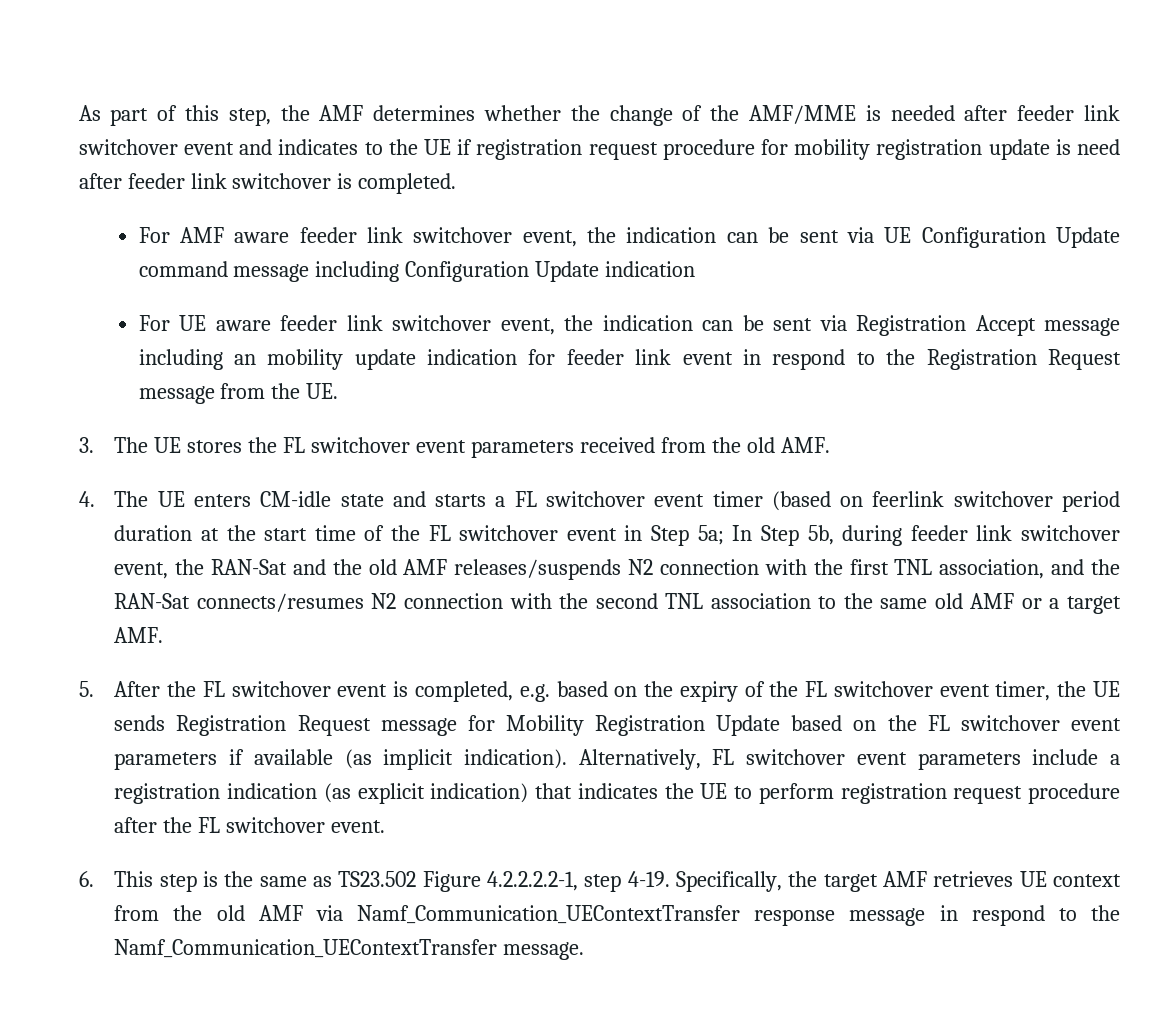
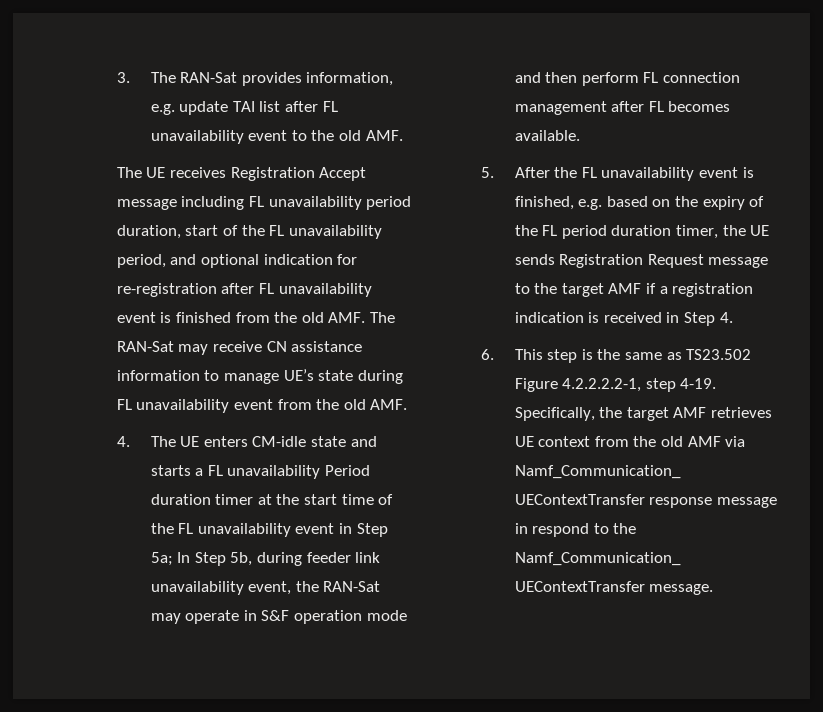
[78,105,1120,126] [78,139,1121,160] [78,173,457,194] [138,227,1120,248] [138,261,696,282] [138,315,1120,336] [138,349,1121,370] [138,383,339,404] [78,437,655,458] As part of this step, the AMF determines whether the change of the AMF/MME is needed after feeder link switchover event and indicates to the UE if registration request procedure for mobility registration update is need after feeder link switchover is completed. // For AMF aware feeder link switchover event, the indication can be sent via UE Configuration Update command message including Configuration Update indication // For UE aware feeder link switchover event, the indication can be sent via Registration Accept message including an mobility update indication for feeder link event in respond to the Registration Request message from the UE. // 3. The UE stores the FL switchover event parameters received -> [116,72,394,86] [150,101,338,115] [150,130,403,144] [116,167,367,181] [116,196,412,210] [116,225,382,239] [116,254,358,268] [116,283,372,297] [116,312,395,323] [116,341,363,355] [116,369,403,384] [116,399,273,413] 3. The RAN-Sat provides information, e.g. update TAI list after FL unavailability event to the old AMF. // The UE receives Registration Accept message including FL unavailability period duration, start of the FL unavailability period, and optional indication for re-registration after FL unavailability event is finished from the old AMF. The RAN-Sat may receive CN assistance information to manage UE’s state during FL unavailability event
[545,491,1120,512] [114,525,193,541] switchover event timer (based on feerlink switchover period duration -> [227,465,370,479] [150,494,254,505] unavailability Period duration timer
[459,525,559,541] switchover -> [197,523,291,537] unavailability
[1020,525,1120,541] switchover -> [150,581,244,595] unavailability
[292,559,1120,580] [114,593,1121,614] [114,627,164,643] and the old AMF releases/suspends N2 connection with the first TNL association, and the RAN-Sat connects/resumes N2 connection with the second TNL association to the same old AMF or a target AMF. -> [150,610,407,624] [514,72,740,86] [514,101,731,115] [514,130,580,141] may operate in S&F operation mode and then perform FL connection management after FL becomes available.
[231,681,513,702] switchover event is completed, -> [601,167,754,181] [514,196,574,210] unavailability event is finished,
[833,681,990,697] switchover event -> [561,225,672,239] period duration
[467,715,1121,736] [114,749,1120,770] [114,783,1120,804] [114,817,386,833] for Mobility Registration Update based on the FL switchover event parameters if available (as implicit indication). Alternatively, FL switchover event parameters include a registration indication (as explicit indication) that indicates the UE to perform registration request procedure after the FL switchover event. -> [514,283,754,297] [514,312,733,326] to the target AMF if a registration indication is received in Step 4.

